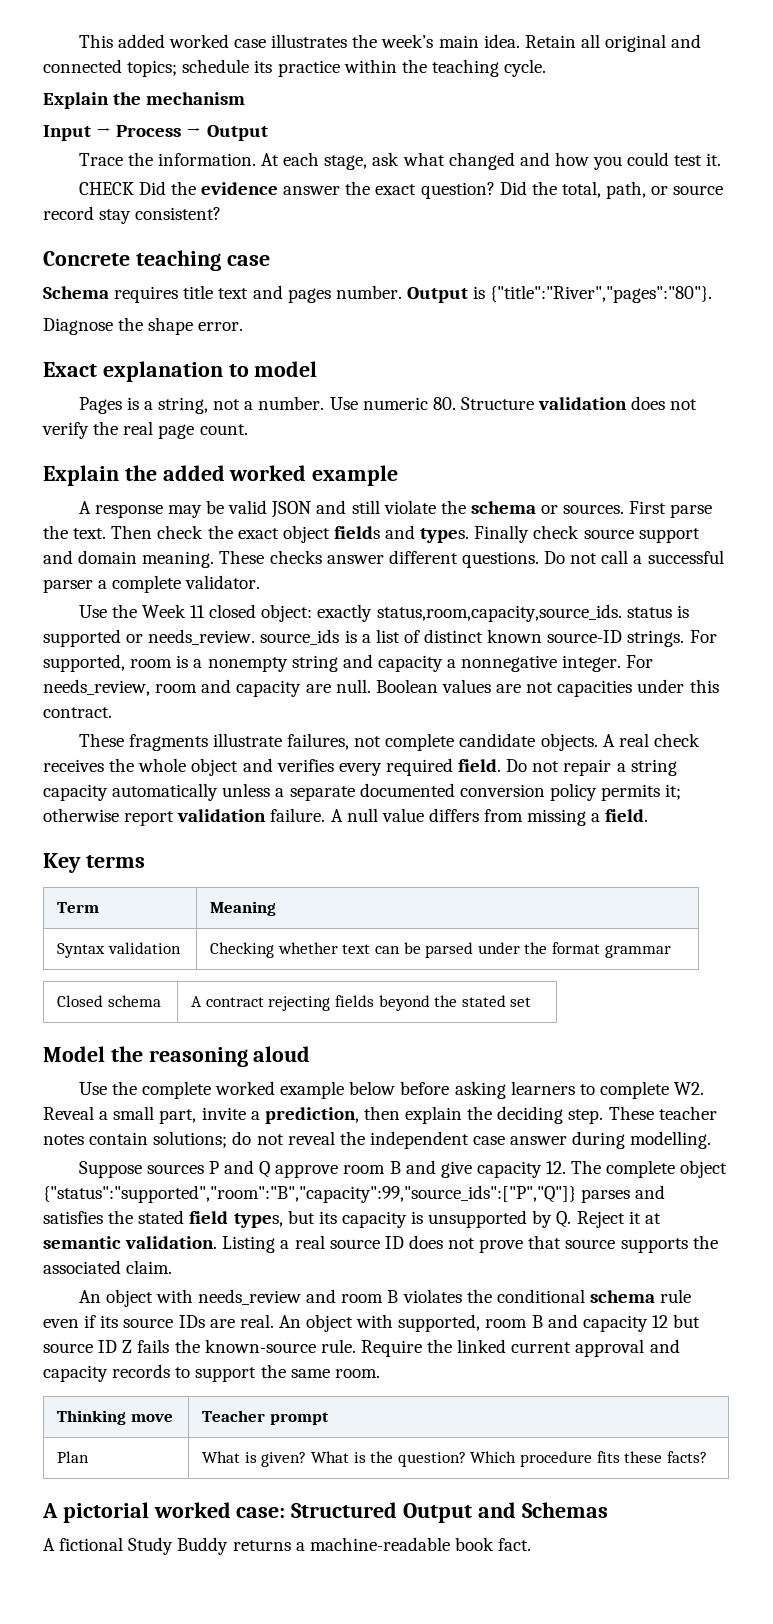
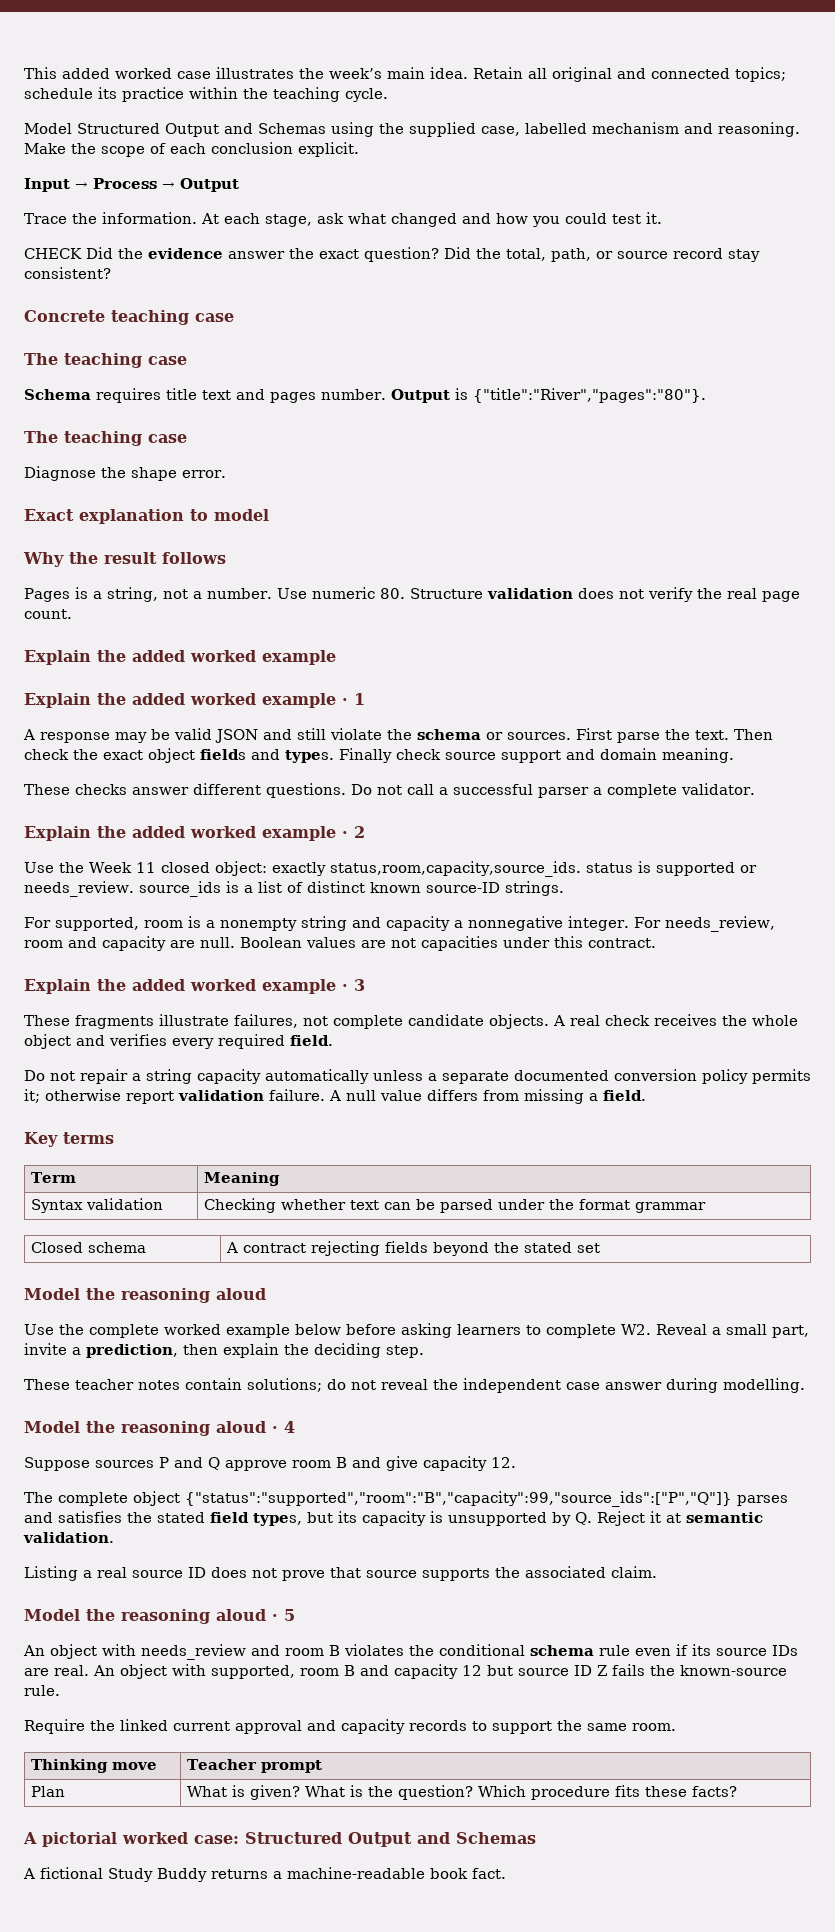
[43,92,246,109] Explain the mechanism -> [24,122,800,137] [24,142,359,157] Model Structured Output and Schemas using the supplied case, labelled mechanism and reasoning. Make the scope of each conclusion explicit.
(270, 260) none -> [24,353,187,368] // The teaching case
(713, 294) none -> [24,431,187,446] // The teaching case
(318, 369) none -> [23,552,226,567] // Why the result follows
(399, 475) none -> [24,693,365,708] // Explain the added worked example · 1
(215, 559) none -> (734, 755) //
(261, 582) none -> [24,826,365,841] // Explain the added worked example · 2
(685, 638) none -> (564, 888) //
(112, 712) none -> [24,979,365,994] // Explain the added worked example · 3
(502, 765) none -> (333, 1040) //
(604, 1116) none -> (424, 1351) //
(712, 1140) none -> [24,1421,295,1436] // Model the reasoning aloud · 4
(567, 1167) none -> (516, 1462) //
(218, 1242) none -> (114, 1537) //
(173, 1267) none -> [24,1609,295,1624] // Model the reasoning aloud · 5
(356, 1346) none -> (60, 1690) //

